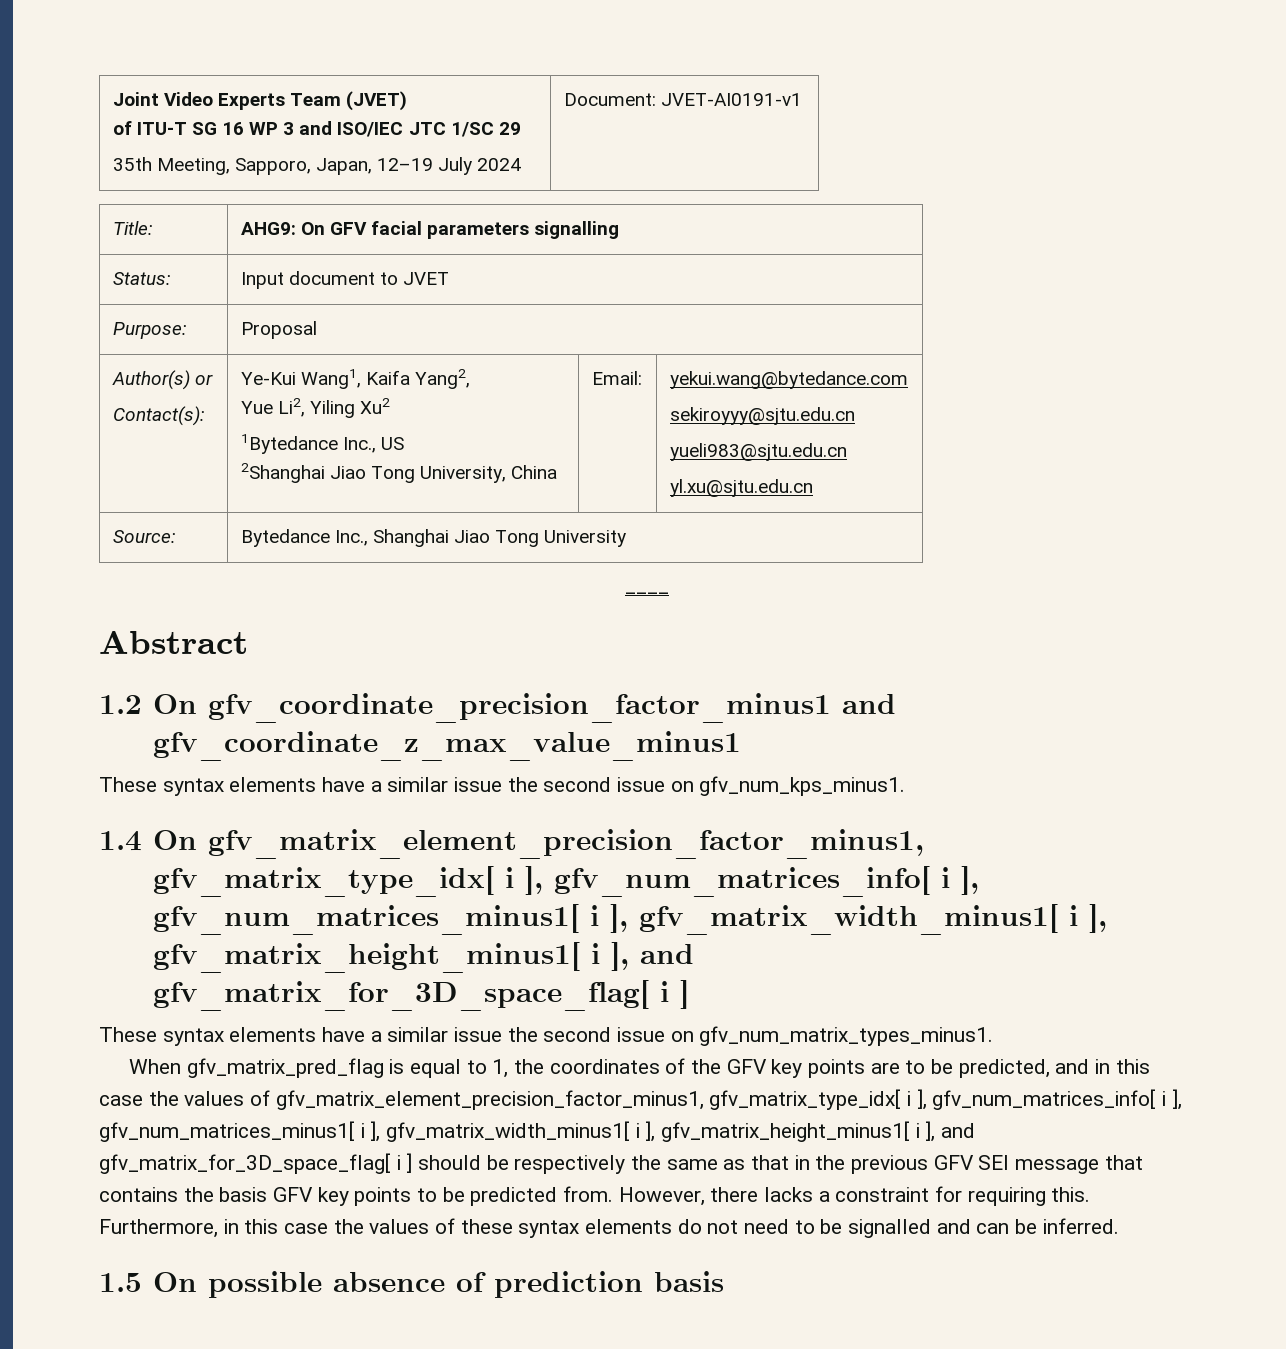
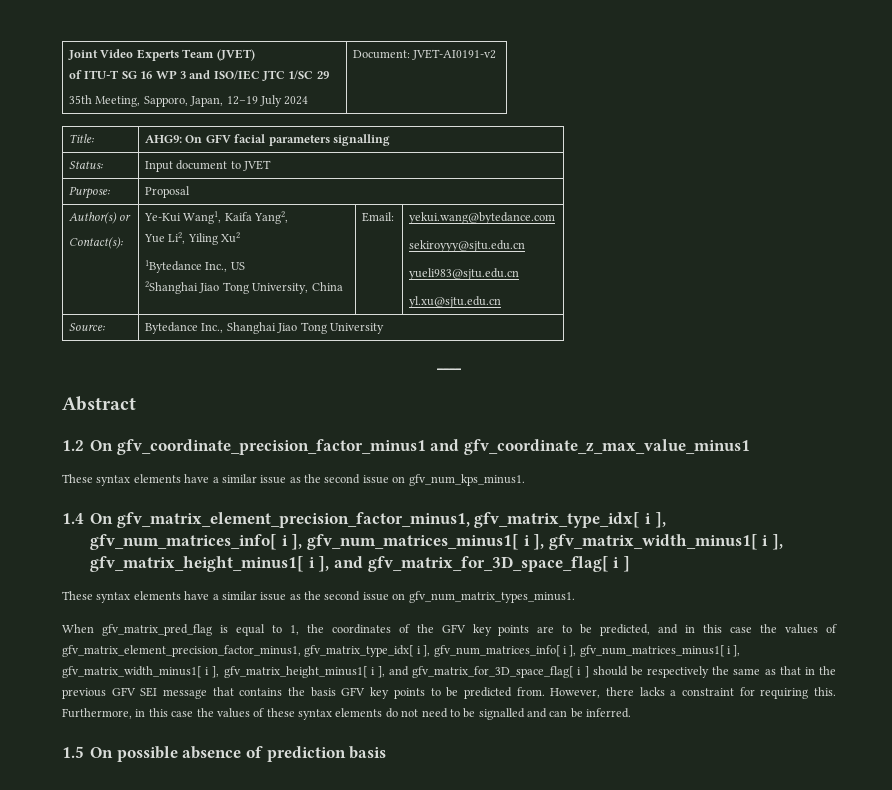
[660,93,802,106] JVET-AI0191-v1 -> [412,49,497,60] JVET-AI0191-v2
(503, 784) none -> [289,477,301,483] as
(503, 1034) none -> [289,594,301,600] as

